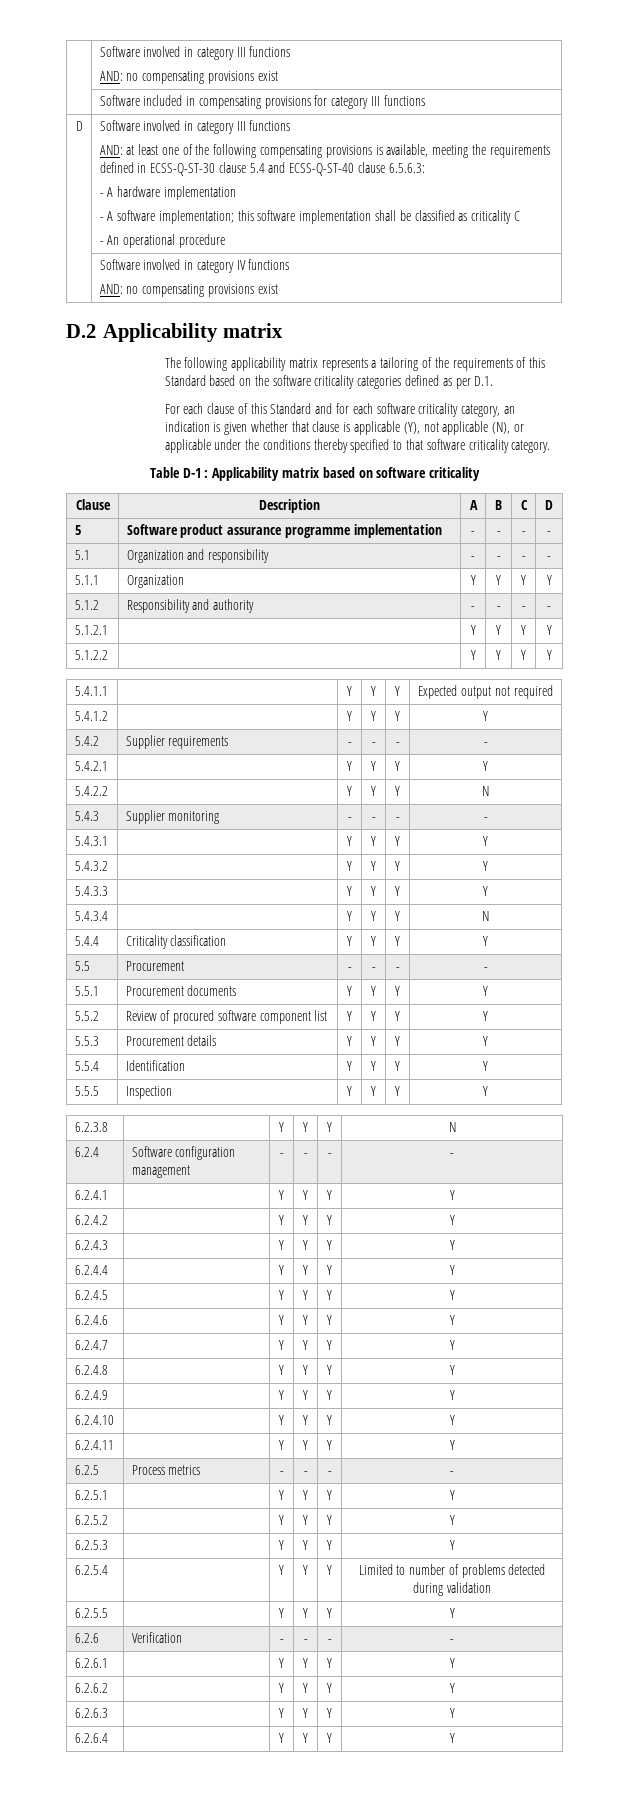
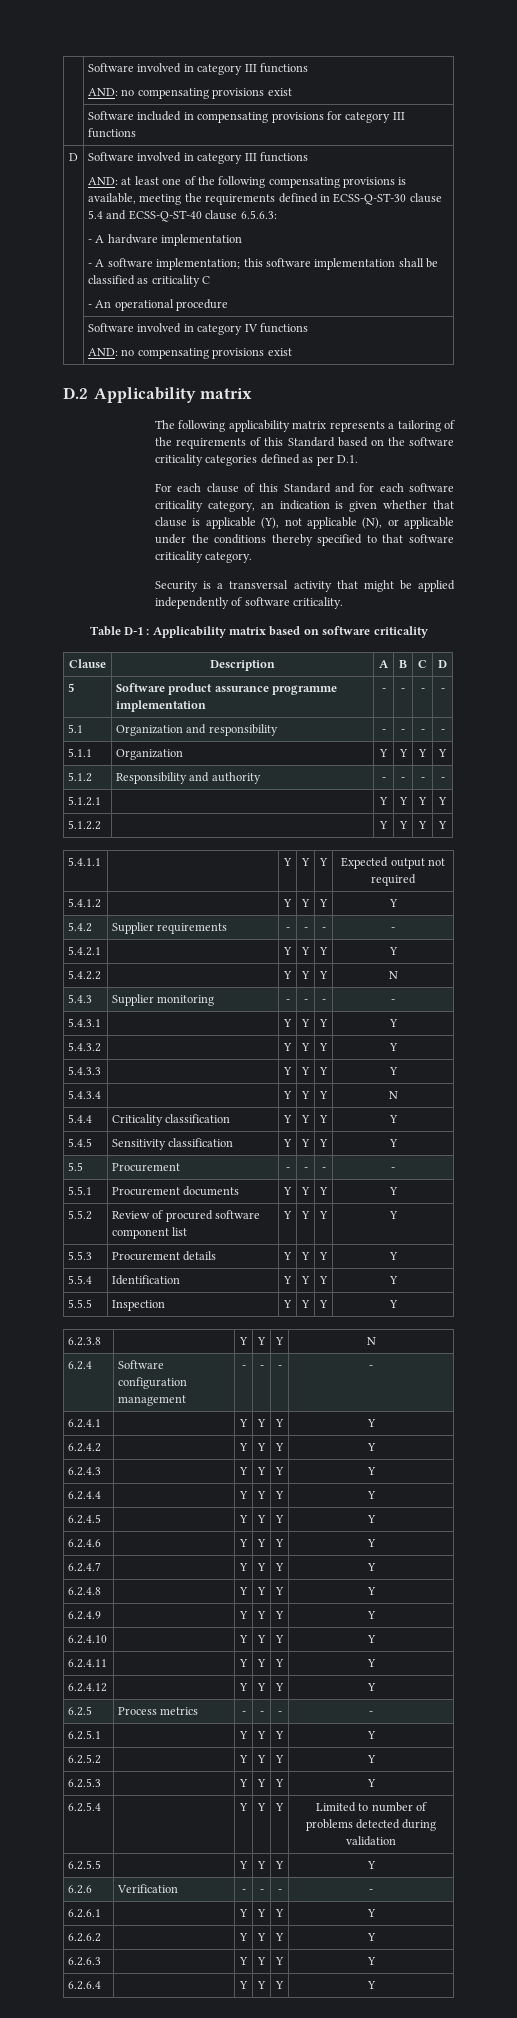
(551, 446) none -> [155,580,455,592] [155,597,344,609] // Security is a transversal activity that might be applied independently of software criticality.
(488, 941) none -> [68,1138,93,1147] [112,1138,234,1150] [283,1139,292,1147] [301,1139,310,1147] [319,1139,328,1147] [388,1139,398,1147] // 5.4.5 | Sensitivity classification | Y | Y | Y | Y
(455, 1445) none -> [68,1683,108,1692] [239,1683,248,1691] [257,1683,266,1691] [275,1683,284,1691] [366,1683,376,1691] // 6.2.4.12 | | Y | Y | Y | Y

